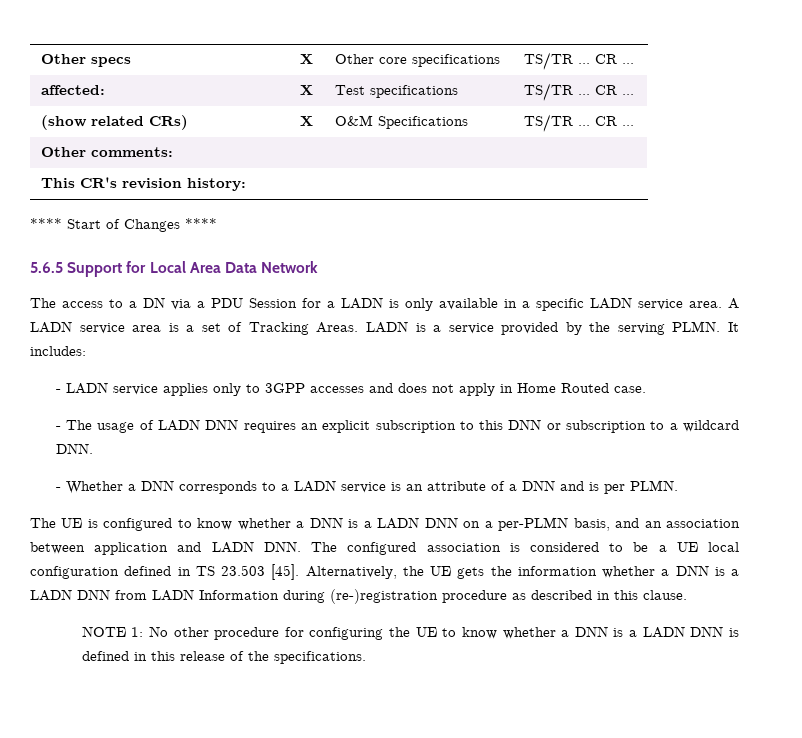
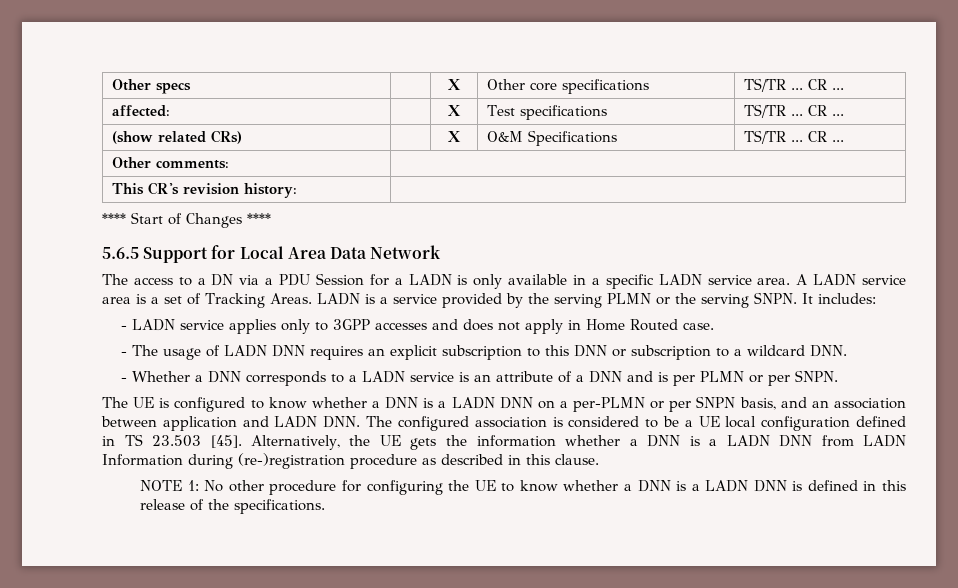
[672,321,721,332] PLMN. -> [606,292,797,308] PLMN or the serving SNPN.
[629,480,678,491] PLMN. -> [700,370,839,386] PLMN or per SNPN.
(569, 524) none -> [650,396,736,412] or per SNPN

